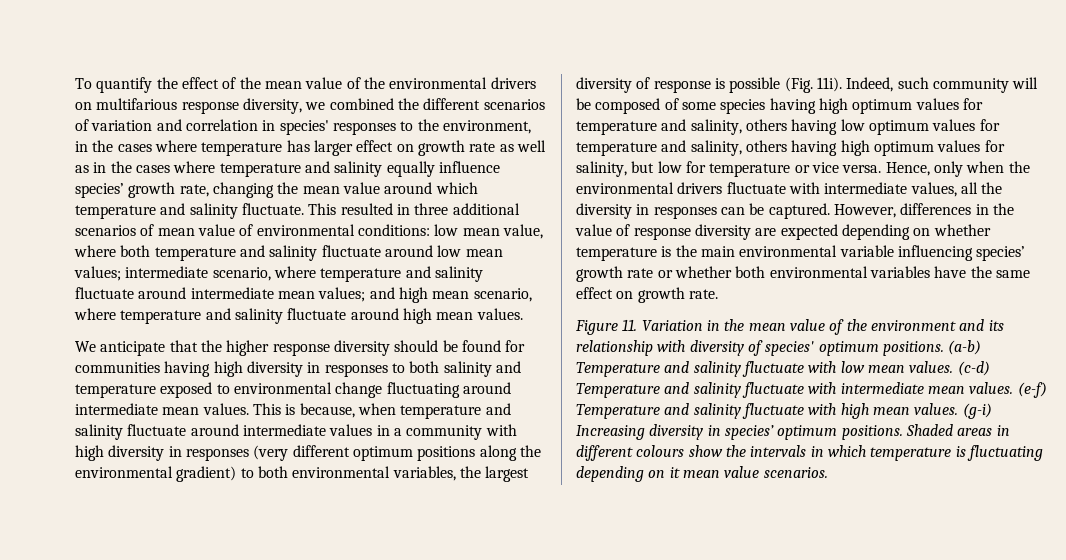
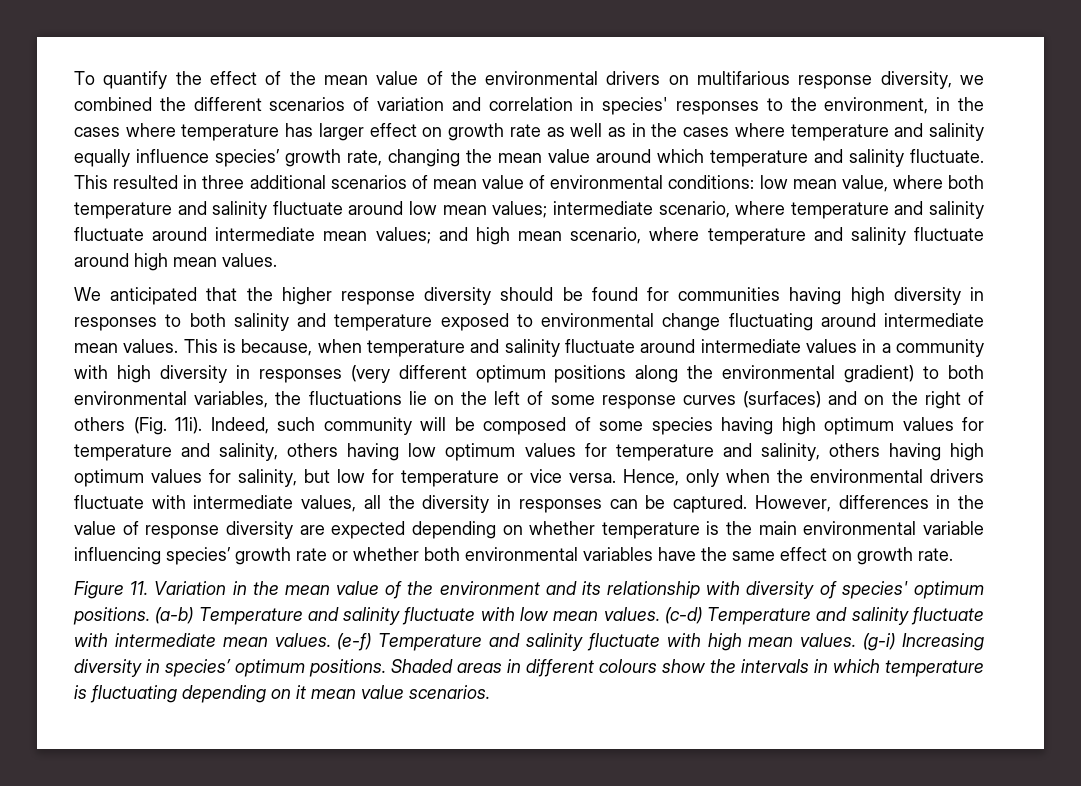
[100,341,166,356] anticipate -> [110,287,198,305] anticipated
[485,466,530,482] [576,77,781,93] largest diversity of response is possible -> [308,391,984,409] [74,417,125,431] fluctuations lie on the left of some response curves (surfaces) and on the right of others

